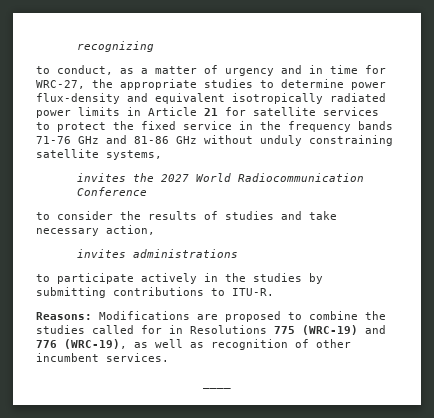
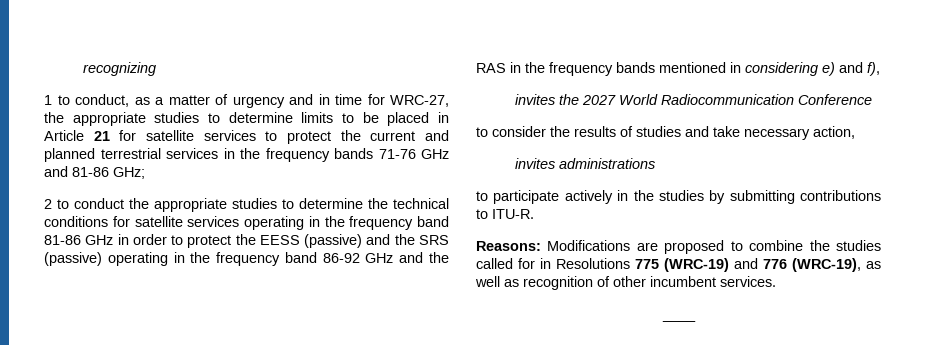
(154, 46) none -> [44,95,52,105] 1
[351,82,386,90] [36,93,386,104] [36,107,120,118] power flux-density and equivalent isotropically radiated power limits -> [301,112,430,126] limits to be placed
[141,121,232,130] fixed service -> [370,130,450,141] [44,148,218,162] current and planned terrestrial services
[176,135,393,146] [36,149,162,160] GHz without unduly constraining satellite systems, -> [113,167,145,179] [44,198,449,212] [44,216,449,230] [44,234,449,248] [44,252,449,266] [476,62,880,76] GHz; // 2 to conduct the appropriate studies to determine the technical conditions for satellite services operating in the frequency band 81-86 GHz in order to protect the EESS (passive) and the SRS (passive) operating in the frequency band 86-92 GHz and the RAS in the frequency bands mentioned in considering e) and f),

